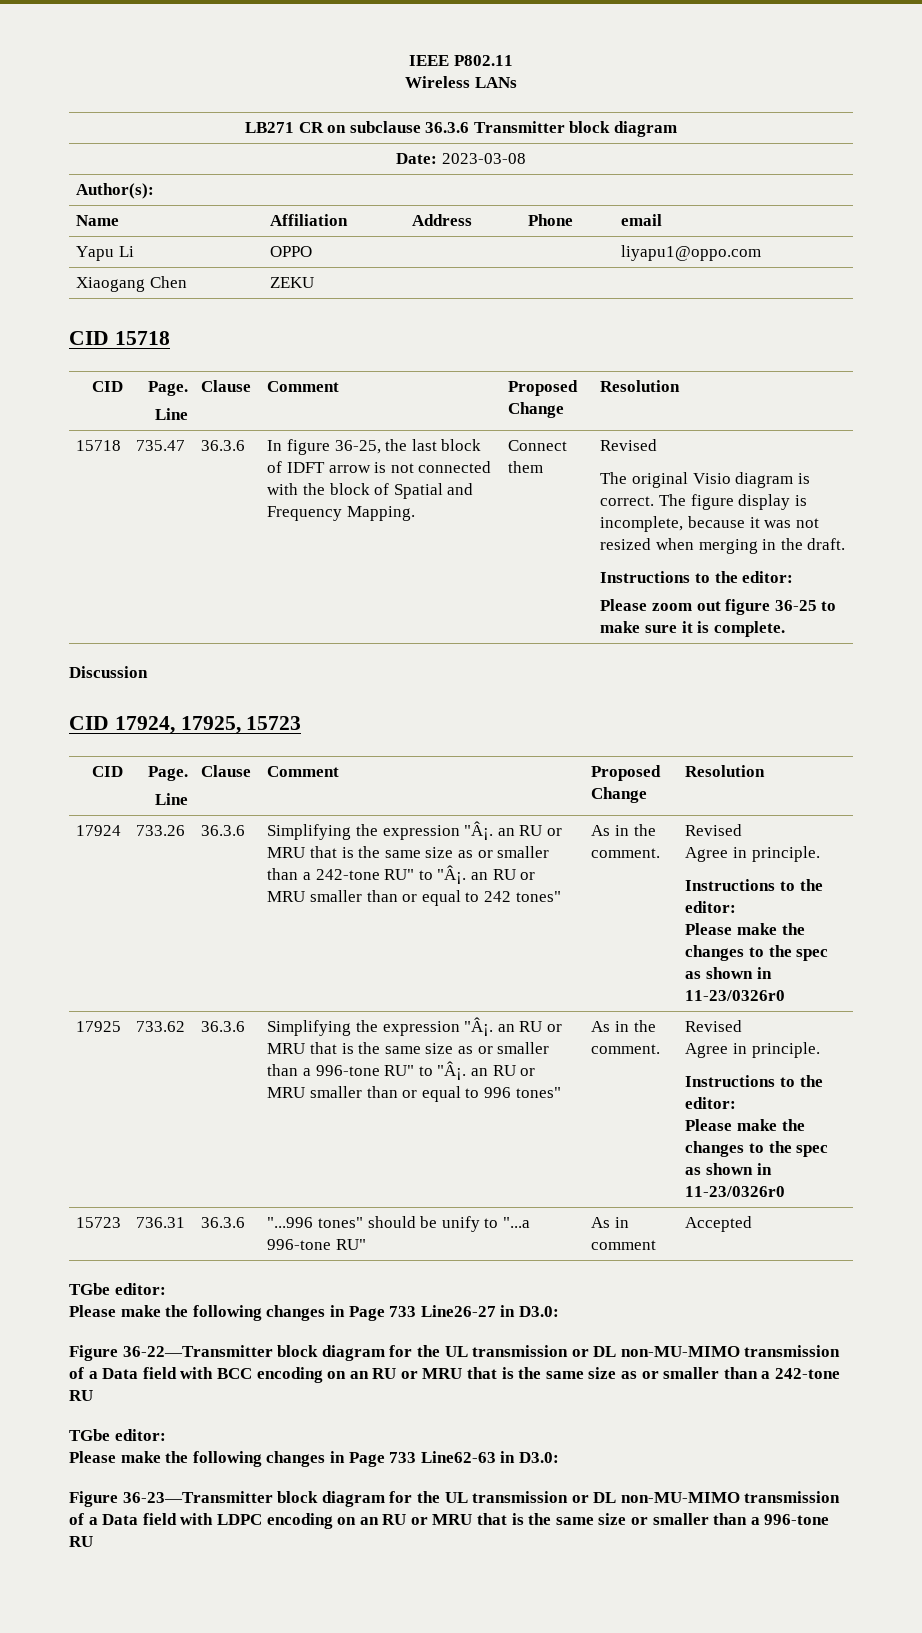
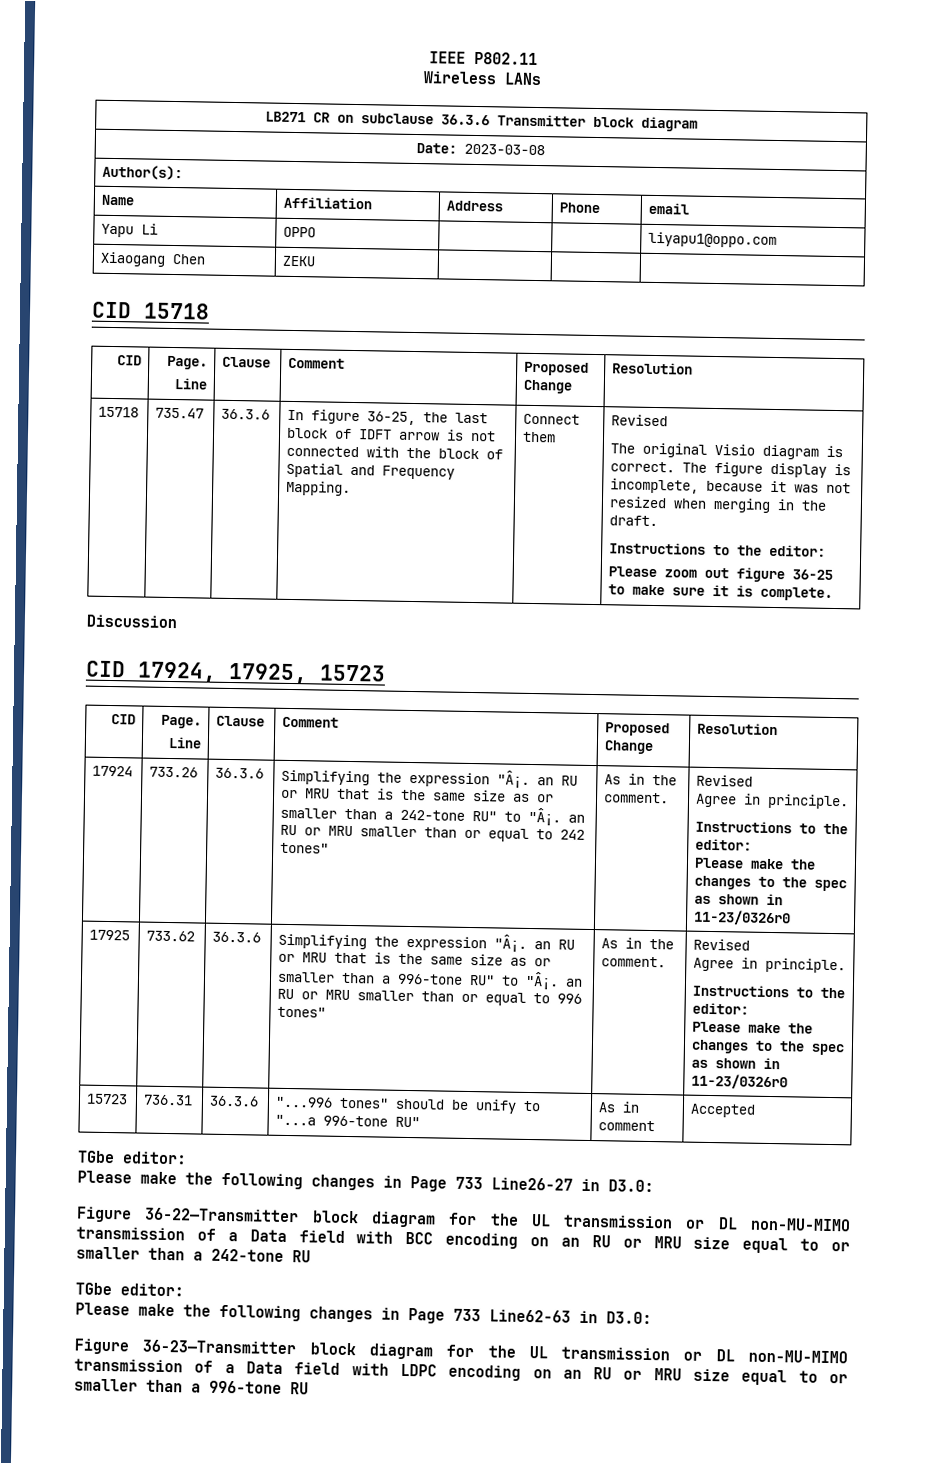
[467,1367,638,1379] that is the same size as -> [693,1236,820,1254] size equal to
[477,1513,627,1525] that is the same size -> [693,1368,818,1386] size equal to

